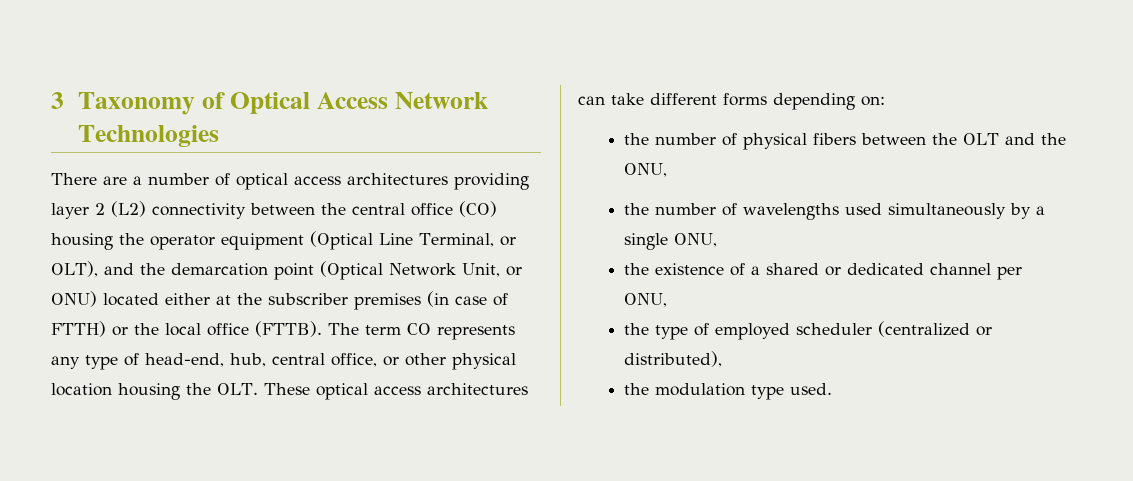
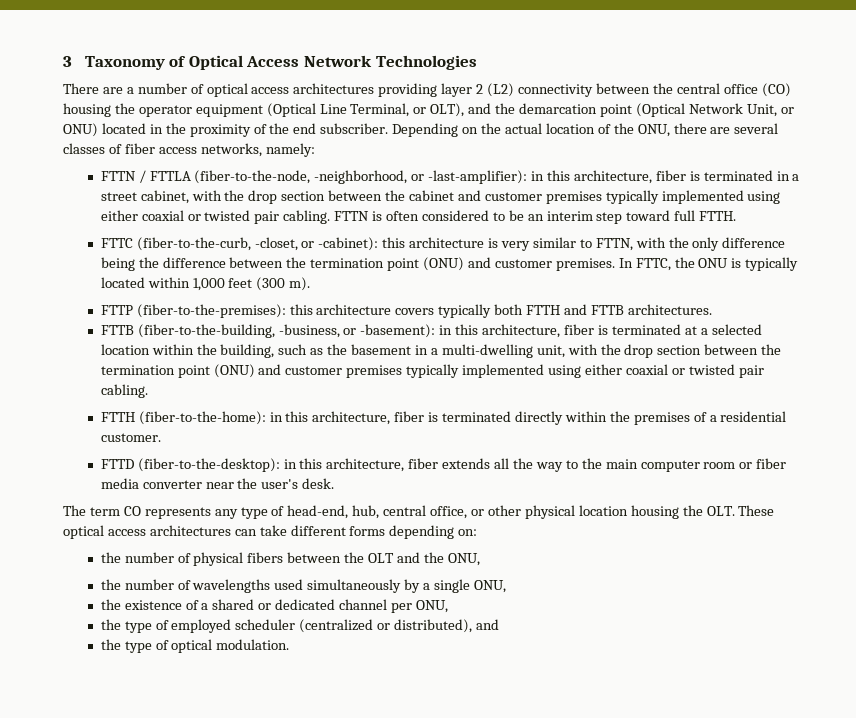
[165,291,508,310] [51,321,322,337] either at the subscriber premises (in case of FTTH) or the local office (FTTB). -> [149,123,779,137] [63,143,315,157] [100,170,800,184] [100,190,781,204] [100,210,737,224] [100,237,786,251] [100,257,799,271] [100,277,311,291] [100,304,712,318] [100,324,762,338] [100,344,782,358] [100,364,764,378] [100,384,148,398] [100,411,787,425] [100,433,161,442] [100,458,787,472] [100,478,335,489] in the proximity of the end subscriber. Depending on the actual location of the ONU, there are several classes of fiber access networks, namely: // FTTN / FTTLA (fiber-to-the-node, -neighborhood, or -last-amplifier): in this architecture, fiber is terminated in a street cabinet, with the drop section between the cabinet and customer premises typically implemented using either coaxial or twisted pair cabling. FTTN is often considered to be an interim step toward full FTTH. // FTTC (fiber-to-the-curb, -closet, or -cabinet): this architecture is very similar to FTTN, with the only difference being the difference between the termination point (ONU) and customer premises. In FTTC, the ONU is typically located within 1,000 feet (300 m). // FTTP (fiber-to-the-premises): this architecture covers typically both FTTH and FTTB architectures. // FTTB (fiber-to-the-building, -business, or -basement): in this architecture, fiber is terminated at a selected location within the building, such as the basement in a multi-dwelling unit, with the drop section between the termination point (ONU) and customer premises typically implemented using either coaxial or twisted pair cabling. // FTTH (fiber-to-the-home): in this architecture, fiber is terminated directly within the premises of a residential customer. // FTTD (fiber-to-the-desktop): in this architecture, fiber extends all the way to the main computer room or fiber media converter near the user's desk. //
[624,383,833,400] // the modulation type used. -> [475,619,499,630] [100,639,290,653] and // the type of optical modulation.

